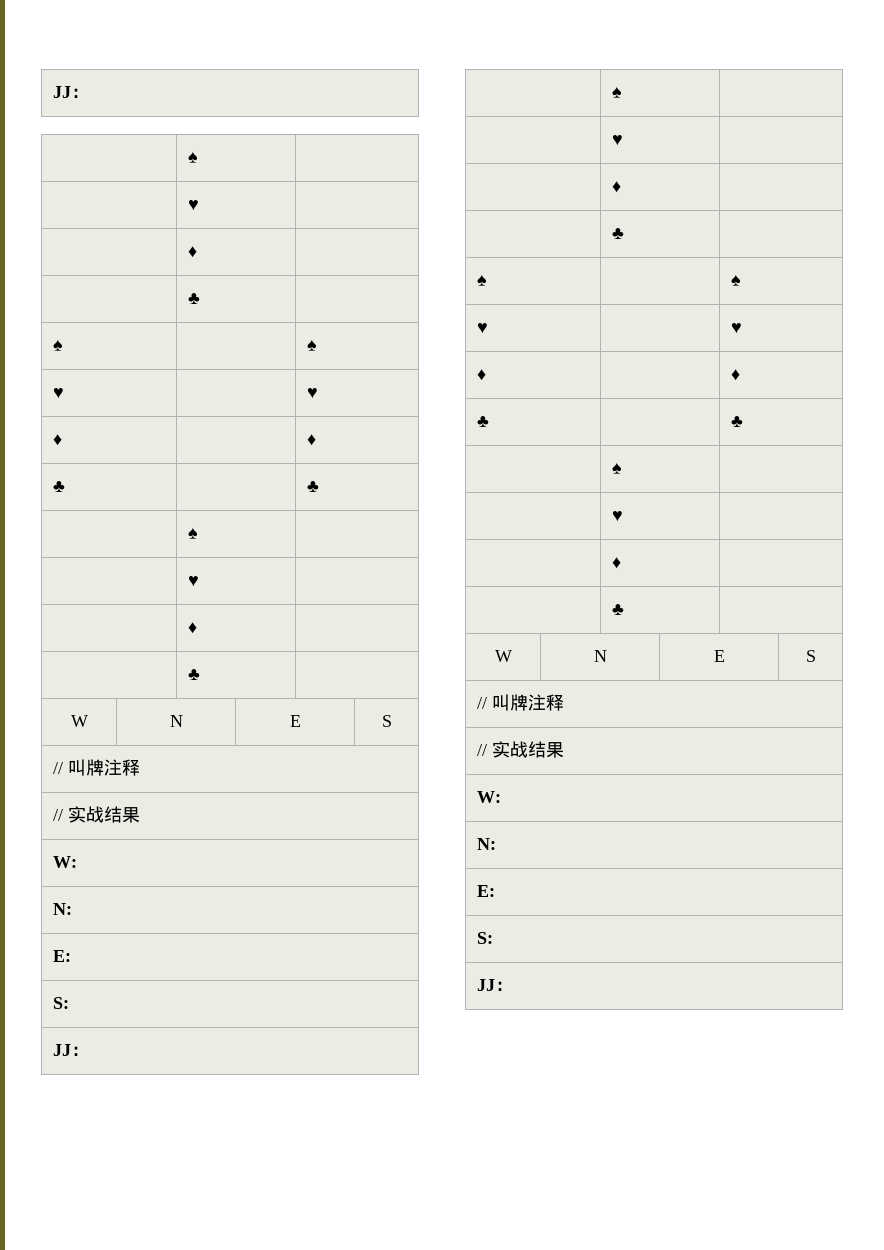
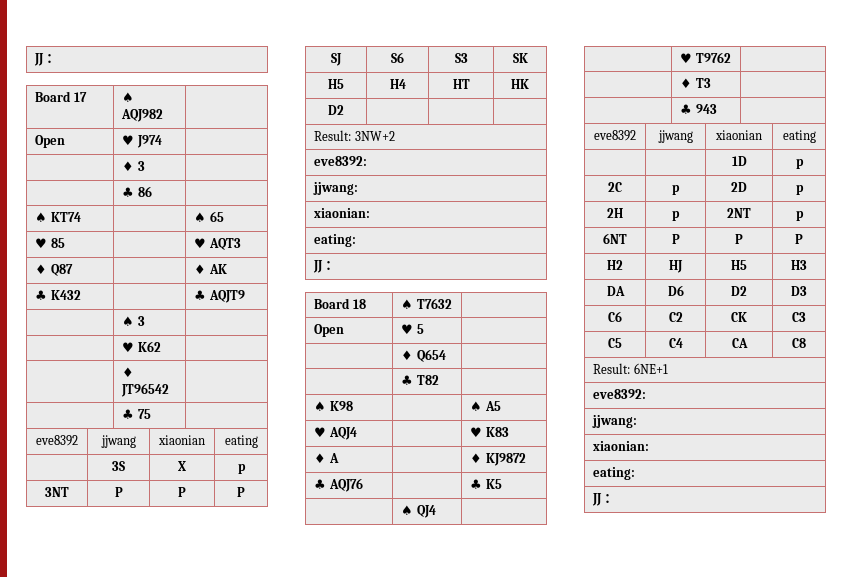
[53,86,90,98] [188,151,199,163] [188,200,200,211] [188,246,198,258] [188,293,201,304] [53,339,64,351] [307,339,318,351] [53,388,65,399] [307,388,319,399] [53,434,63,446] [307,434,317,446] [53,481,66,492] [307,481,320,492] [188,527,199,539] [188,576,200,587] [188,622,198,634] [188,669,201,680] [70,715,88,727] [169,715,183,727] [289,715,301,727] [381,715,392,727] [53,759,141,776] [53,806,141,823] [53,856,78,868] [53,903,73,915] [53,950,72,962] [53,997,70,1009] [53,1044,90,1056] [612,86,623,98] [612,135,624,146] [612,181,622,193] [612,228,625,239] [477,274,488,286] [731,274,742,286] [477,323,489,334] [731,323,743,334] [477,369,487,381] [731,369,741,381] [477,416,490,427] [731,416,744,427] [612,462,623,474] [612,511,624,522] [612,557,622,569] [612,604,625,615] [494,650,512,662] [593,650,607,662] [713,650,725,662] [805,650,816,662] [477,694,565,711] [477,741,565,758] [477,791,502,803] [477,838,497,850] [477,885,496,897] [477,932,494,944] JJ： // | ♠ | // | ♥ | // | ♦ | // | ♣ | // ♠ | | ♠ // ♥ | | ♥ // ♦ | | ♦ // ♣ | | ♣ // | ♠ | // | ♥ | // | ♦ | // | ♣ | // W | N | E | S // // 叫牌注释 // // 实战结果 // W: // N: // E: // S: // JJ： // | ♠ | // | ♥ | // | ♦ | // | ♣ | // ♠ | | ♠ // ♥ | | ♥ // ♦ | | ♦ // ♣ | | ♣ // | ♠ | // | ♥ | // | ♦ | // | ♣ | // W | N | E | S // // 叫牌注释 // // 实战结果 // W: // N: // E: // S: -> [34,53,57,66] [35,91,87,102] [122,92,135,102] [121,109,164,122] [35,135,66,148] [122,135,162,148] [122,161,145,171] [122,186,152,197] [35,212,81,222] [194,211,224,222] [35,238,65,248] [194,238,241,250] [35,264,73,276] [194,264,227,274] [35,290,81,300] [194,290,245,303] [122,316,145,326] [122,341,161,352] [122,367,135,377] [121,383,170,397] [122,409,151,419] [36,435,78,446] [100,435,136,448] [158,435,205,445] [224,435,258,448] [112,461,125,471] [178,461,186,471] [237,464,246,474] [45,487,69,497] [114,487,123,497] [178,487,186,497] [237,487,245,497] [331,53,342,66] [391,52,404,63] [454,53,468,63] [512,53,528,63] [328,79,344,89] [389,79,406,89] [452,79,470,89] [511,79,529,89] [328,105,344,115] [314,130,395,141] [314,156,368,166] [313,182,359,195] [314,208,371,218] [314,234,357,247] [313,260,336,273] [314,298,366,309] [401,298,452,309] [314,324,345,337] [401,324,424,334] [401,349,446,362] [401,375,439,385] [314,401,353,411] [470,401,501,411] [314,427,357,440] [470,427,509,437] [314,453,339,463] [470,453,526,466] [314,478,363,492] [470,479,502,489] [401,505,436,518] [680,52,731,63] [680,78,711,88] [680,104,717,114] [594,130,636,141] [657,130,693,143] [715,130,762,140] [782,130,816,143] [731,156,747,166] [795,159,804,169] [608,182,622,192] [672,185,680,195] [731,182,747,192] [795,185,804,195] [607,208,623,218] [672,211,680,221] [727,208,751,218] [795,211,804,221] [603,233,627,244] [671,234,680,244] [735,234,743,244] [795,234,803,244] [607,260,623,270] [669,260,683,273] [731,260,747,270] [791,260,807,270] [606,286,625,296] [667,285,684,296] [731,286,747,296] [791,286,807,296] [608,311,622,322] [668,312,683,322] [731,312,747,322] [792,312,806,322] [608,338,622,348] [668,338,683,348] [731,338,748,348] [792,338,806,348] [593,363,668,374] [593,389,647,399] [592,415,638,428] [593,441,650,451] [593,467,636,480] JJ： // Board 17 | ♠ AQJ982 | // Open | ♥ J974 | // | ♦ 3 | // | ♣ 86 | // ♠ KT74 | | ♠ 65 // ♥ 85 | | ♥ AQT3 // ♦ Q87 | | ♦ AK // ♣ K432 | | ♣ AQJT9 // | ♠ 3 | // | ♥ K62 | // | ♦ JT96542 | // | ♣ 75 | // eve8392 | jjwang | xiaonian | eating // | 3S | X | p // 3NT | P | P | P // SJ | S6 | S3 | SK // H5 | H4 | HT | HK // D2 | | | // Result: 3NW+2 // eve8392: // jjwang: // xiaonian: // eating: // JJ： // Board 18 | ♠ T7632 | // Open | ♥ 5 | // | ♦ Q654 | // | ♣ T82 | // ♠ K98 | | ♠ A5 // ♥ AQJ4 | | ♥ K83 // ♦ A | | ♦ KJ9872 // ♣ AQJ76 | | ♣ K5 // | ♠ QJ4 | // | ♥ T9762 | // | ♦ T3 | // | ♣ 943 | // eve8392 | jjwang | xiaonian | eating // | | 1D | p // 2C | p | 2D | p // 2H | p | 2NT | p // 6NT | P | P | P // H2 | HJ | H5 | H3 // DA | D6 | D2 | D3 // C6 | C2 | CK | C3 // C5 | C4 | CA | C8 // Result: 6NE+1 // eve8392: // jjwang: // xiaonian: // eating:

